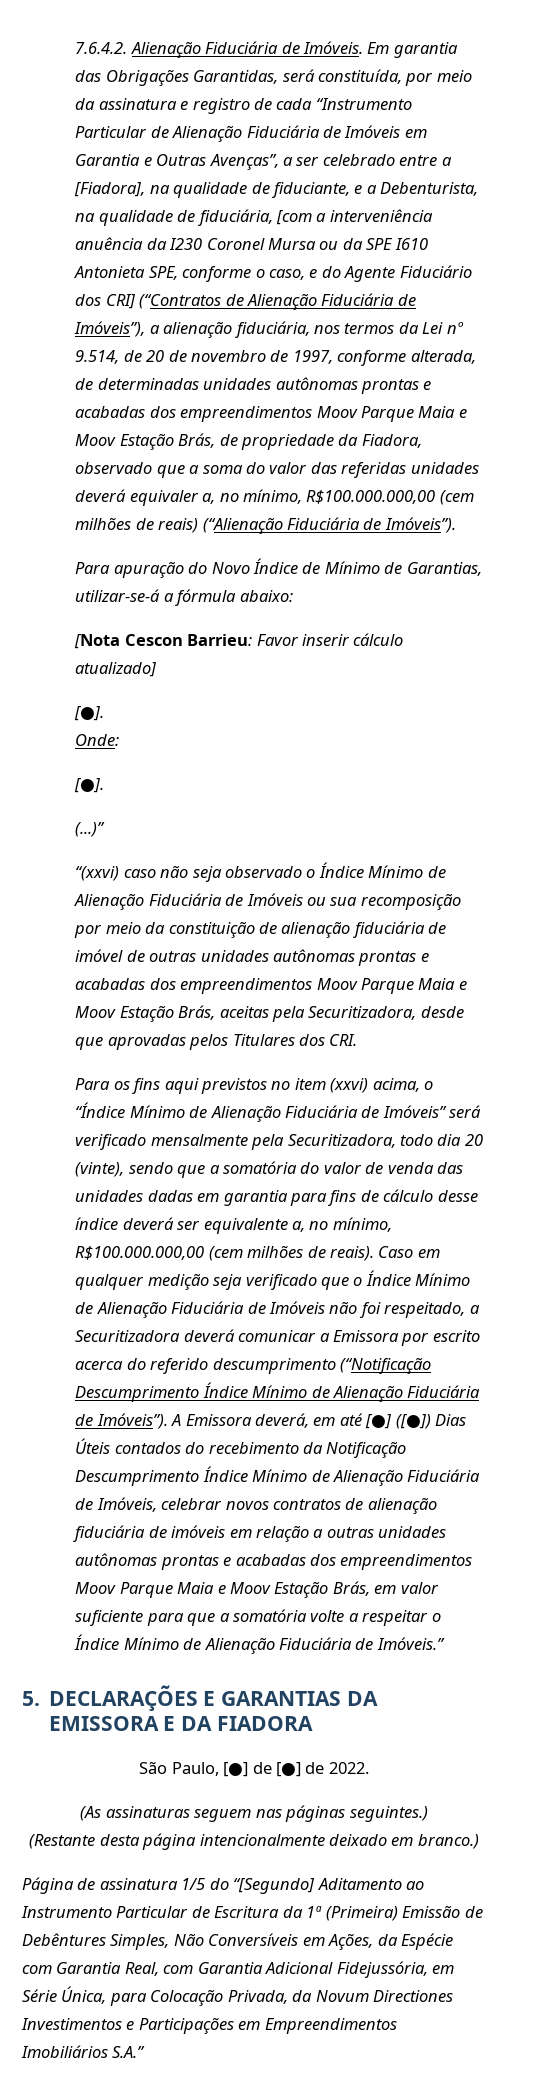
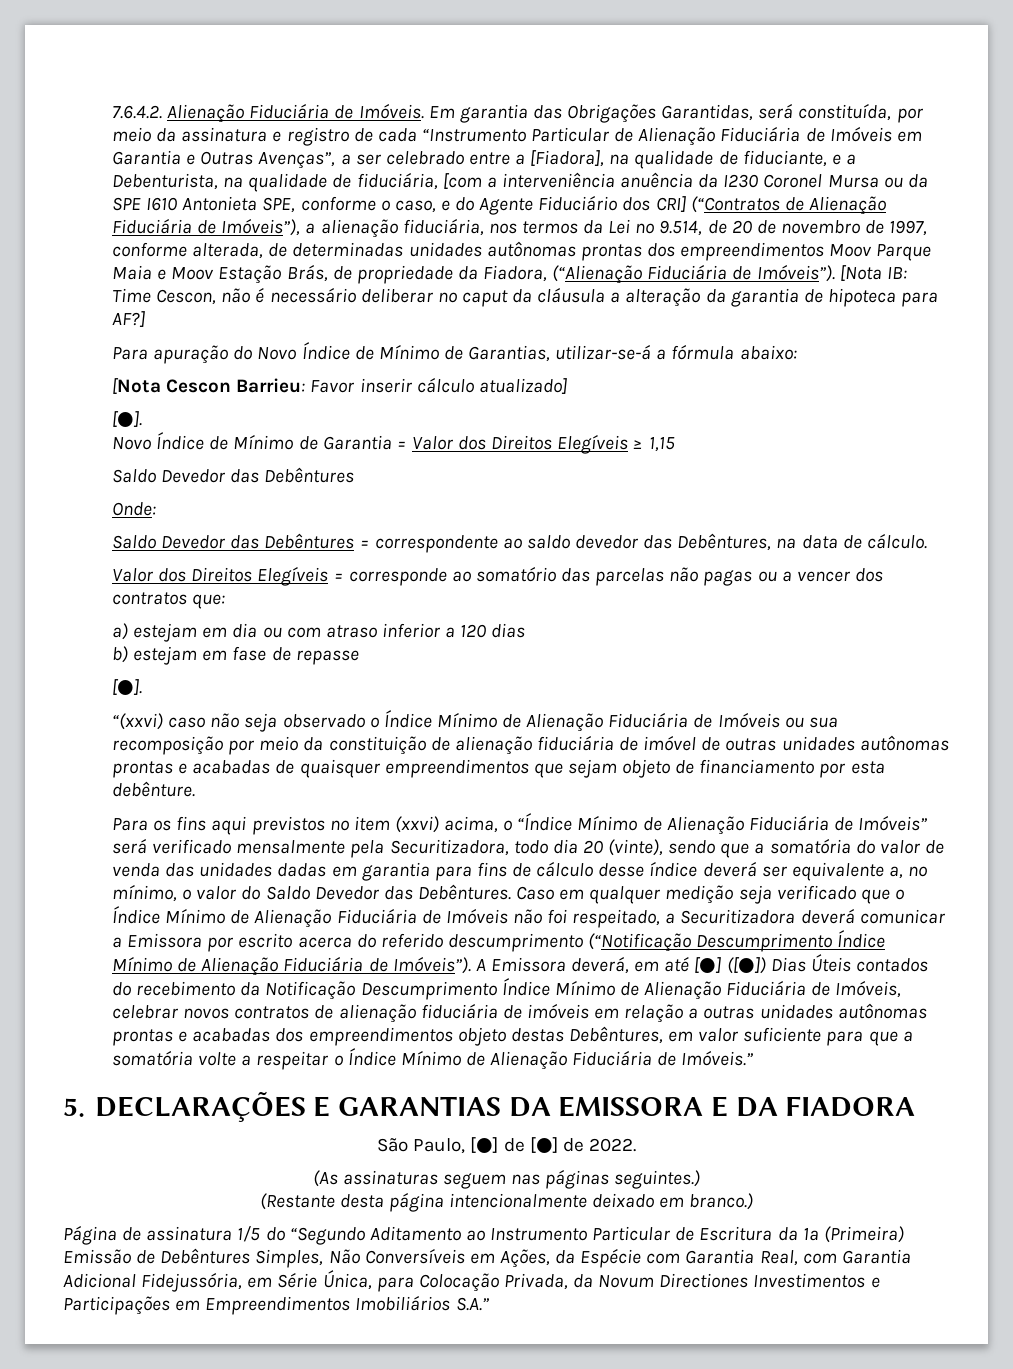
[423,381,432,390] [75,406,146,418] e acabadas -> (642, 252) none
[75,462,479,478] [75,489,474,506] [75,517,456,534] observado que a soma do valor das referidas unidades deverá equivaler a, no mínimo, R$100.000.000,00 (cem milhões de reais) (“Alienação Fiduciária de Imóveis”). -> [552,264,907,284] [112,287,939,307] [112,311,146,327] (“Alienação Fiduciária de Imóveis”). [Nota IB: Time Cescon, não é necessário deliberar no caput da cláusula a alteração da garantia de hipoteca para AF?]
[75,734,120,746] [74,778,105,793] [75,822,106,837] Onde: // [●]. // (...)” -> [112,432,675,454] [112,467,355,483] [112,502,157,516] [112,533,927,553] [112,566,883,586] [112,592,226,609] [112,623,526,642] [112,646,359,665] [112,679,143,695] Novo Índice de Mínimo de Garantia = Valor dos Direitos Elegíveis ≥ 1,15 // Saldo Devedor das Debêntures // Onde: // Saldo Devedor das Debêntures = correspondente ao saldo devedor das Debêntures, na data de cálculo. // Valor dos Direitos Elegíveis = corresponde ao somatório das parcelas não pagas ou a vencer dos contratos que: // a) estejam em dia ou com atraso inferior a 120 dias // b) estejam em fase de repasse // [●].
[149,978,467,994] [75,1005,464,1022] [75,1034,358,1050] dos empreendimentos Moov Parque Maia e Moov Estação Brás, aceitas pela Securitizadora, desde que aprovadas pelos Titulares dos CRI. -> [275,759,885,778] [112,781,196,797] de quaisquer empreendimentos que sejam objeto de financiamento por esta debênture.
[75,1245,375,1261] R$100.000.000,00 (cem milhões de reais). -> [182,884,511,900] o valor do Saldo Devedor das Debêntures.
[75,1581,370,1598] Moov Parque Maia e Moov Estação Brás, -> [457,1026,663,1046] objeto destas Debêntures,
[233,1878,316,1894] “[Segundo] -> [289,1227,366,1245] “Segundo

